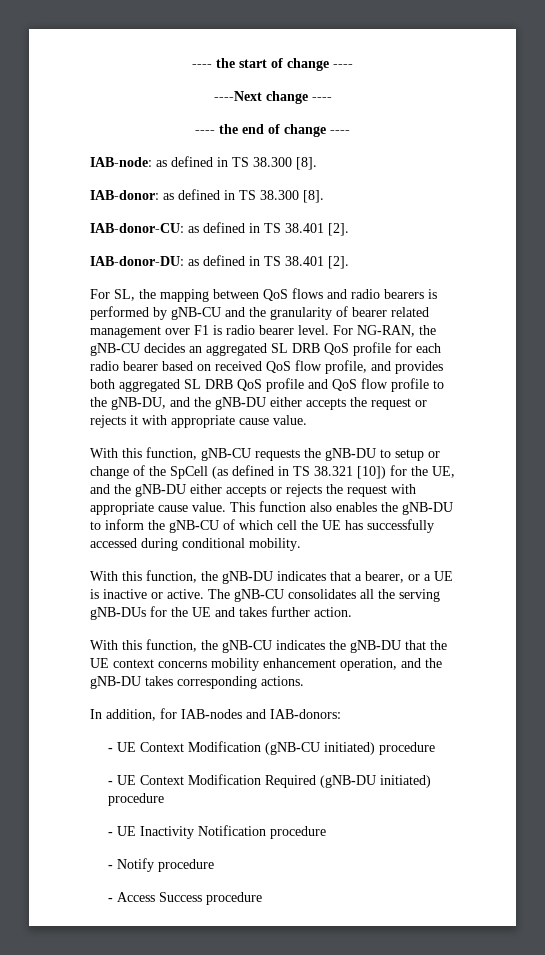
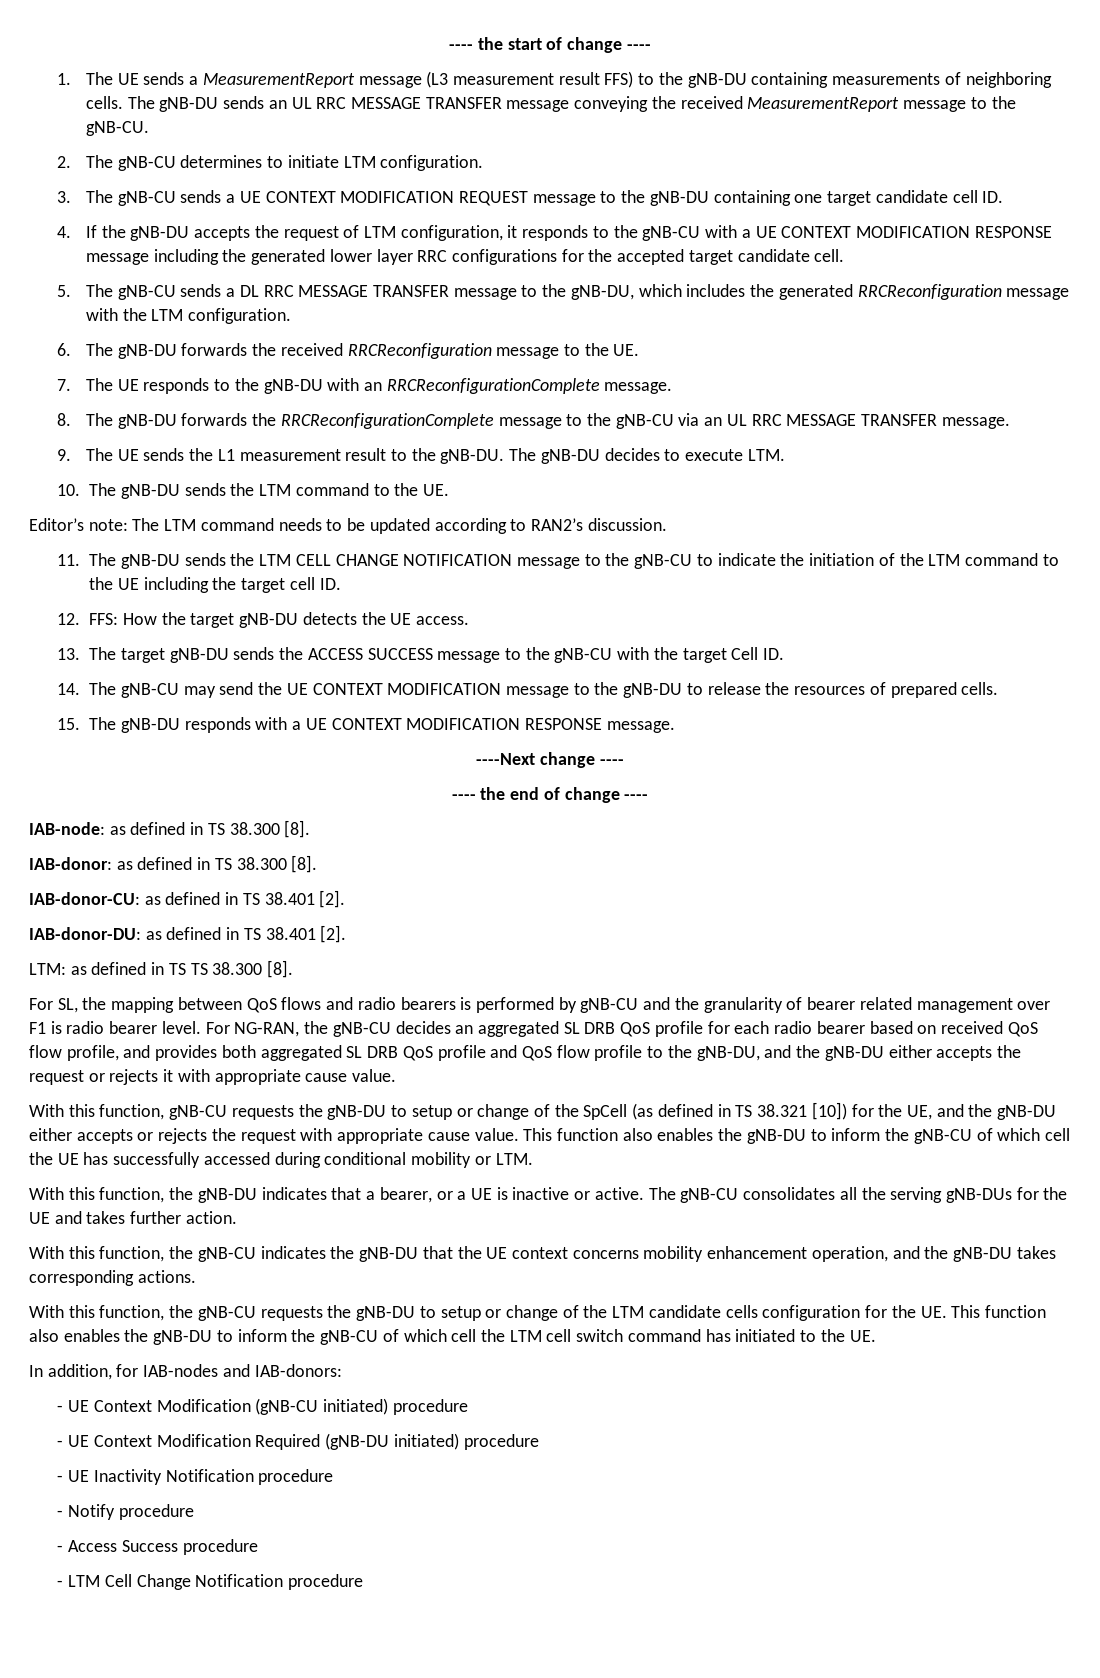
(353, 66) none -> [57,71,1052,88] [85,96,1016,112] [85,121,149,136] [57,155,484,171] [57,190,1004,206] [57,225,1052,241] [85,249,845,265] [57,284,1070,300] [85,308,292,324] [57,343,640,359] [57,378,673,394] [57,413,1010,429] [57,448,785,464] [57,483,450,499] [29,518,667,534] [57,553,1059,569] [89,577,341,593] [57,612,470,628] [57,647,785,663] [57,682,999,698] [57,717,675,733] // 1. The UE sends a MeasurementReport message (L3 measurement result FFS) to the gNB-DU containing measurements of neighboring cells. The gNB-DU sends an UL RRC MESSAGE TRANSFER message conveying the received MeasurementReport message to the gNB-CU. // 2. The gNB-CU determines to initiate LTM configuration. // 3. The gNB-CU sends a UE CONTEXT MODIFICATION REQUEST message to the gNB-DU containing one target candidate cell ID. // 4. If the gNB-DU accepts the request of LTM configuration, it responds to the gNB-CU with a UE CONTEXT MODIFICATION RESPONSE message including the generated lower layer RRC configurations for the accepted target candidate cell. // 5. The gNB-CU sends a DL RRC MESSAGE TRANSFER message to the gNB-DU, which includes the generated RRCReconfiguration message with the LTM configuration. // 6. The gNB-DU forwards the received RRCReconfiguration message to the UE. // 7. The UE responds to the gNB-DU with an RRCReconfigurationComplete message. // 8. The gNB-DU forwards the RRCReconfigurationComplete message to the gNB-CU via an UL RRC MESSAGE TRANSFER message. // 9. The UE sends the L1 measurement result to the gNB-DU. The gNB-DU decides to execute LTM. // 10. The gNB-DU sends the LTM command to the UE. // Editor’s note: The LTM command needs to be updated according to RAN2’s discussion. // 11. The gNB-DU sends the LTM CELL CHANGE NOTIFICATION message to the gNB-CU to indicate the initiation of the LTM command to the UE including the target cell ID. // 12. FFS: How the target gNB-DU detects the UE access. // 13. The target gNB-DU sends the ACCESS SUCCESS message to the gNB-CU with the target Cell ID. // 14. The gNB-CU may send the UE CONTEXT MODIFICATION message to the gNB-DU to release the resources of prepared cells. // 15. The gNB-DU responds with a UE CONTEXT MODIFICATION RESPONSE message.
(349, 262) none -> [29,960,294,978] // LTM: as defined in TS TS 38.300 [8].
[249,538,301,551] mobility. -> [411,1152,533,1168] mobility or LTM.
(304, 681) none -> [29,1305,1046,1321] [29,1329,876,1345] // With this function, the gNB-CU requests the gNB-DU to setup or change of the LTM candidate cells configuration for the UE. This function also enables the gNB-DU to inform the gNB-CU of which cell the LTM cell switch command has initiated to the UE.
(262, 898) none -> [57,1574,364,1590] // - LTM Cell Change Notification procedure

